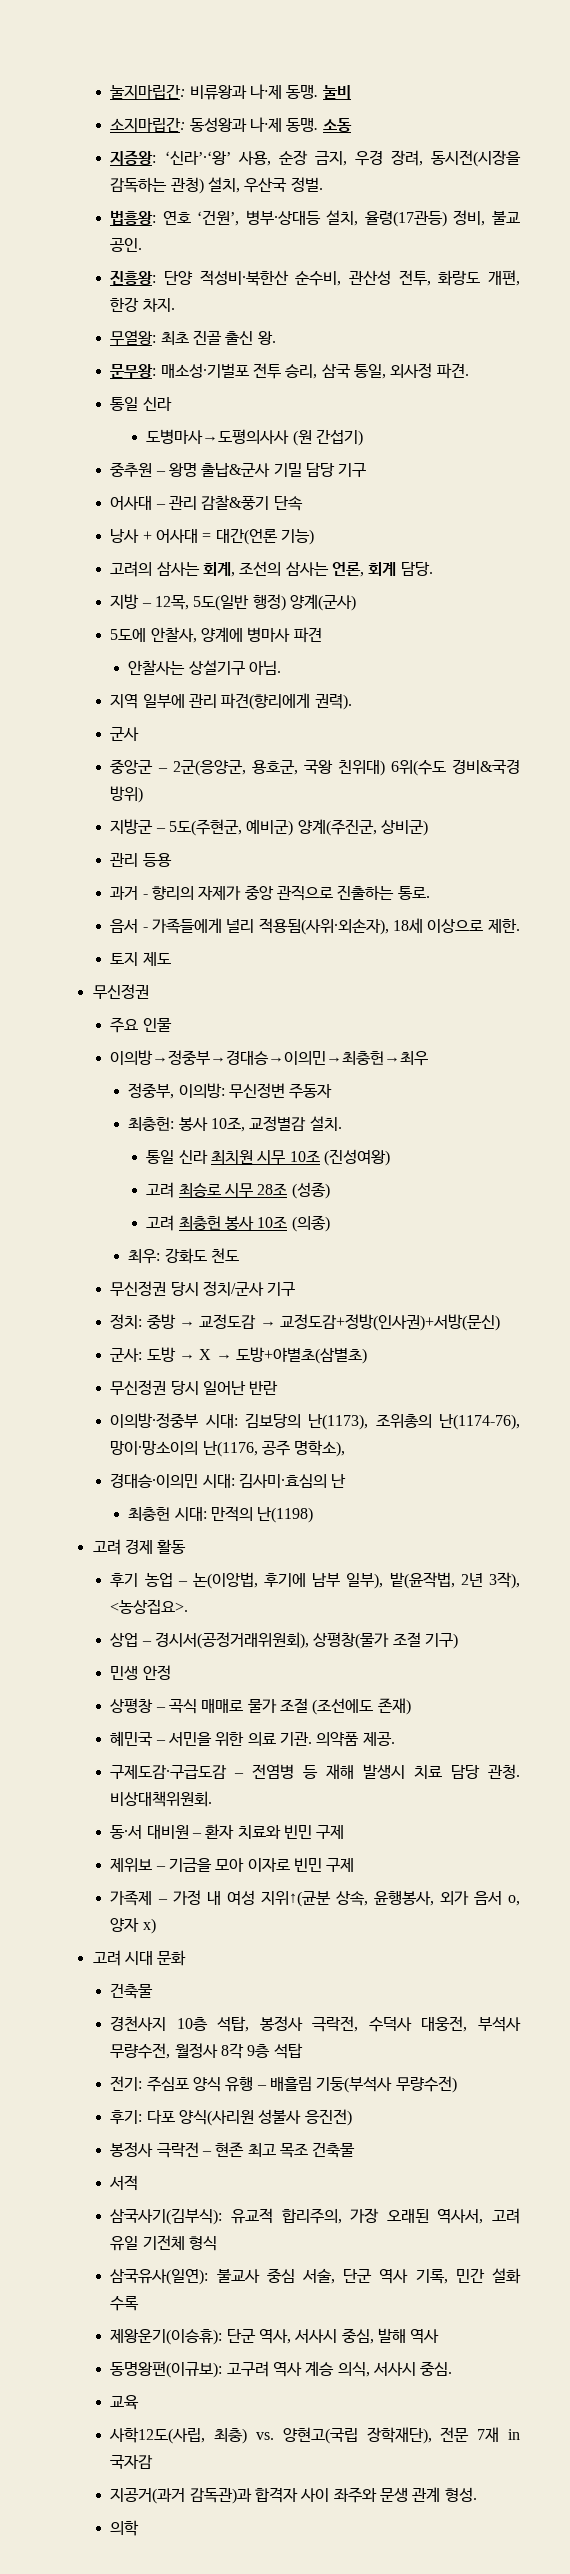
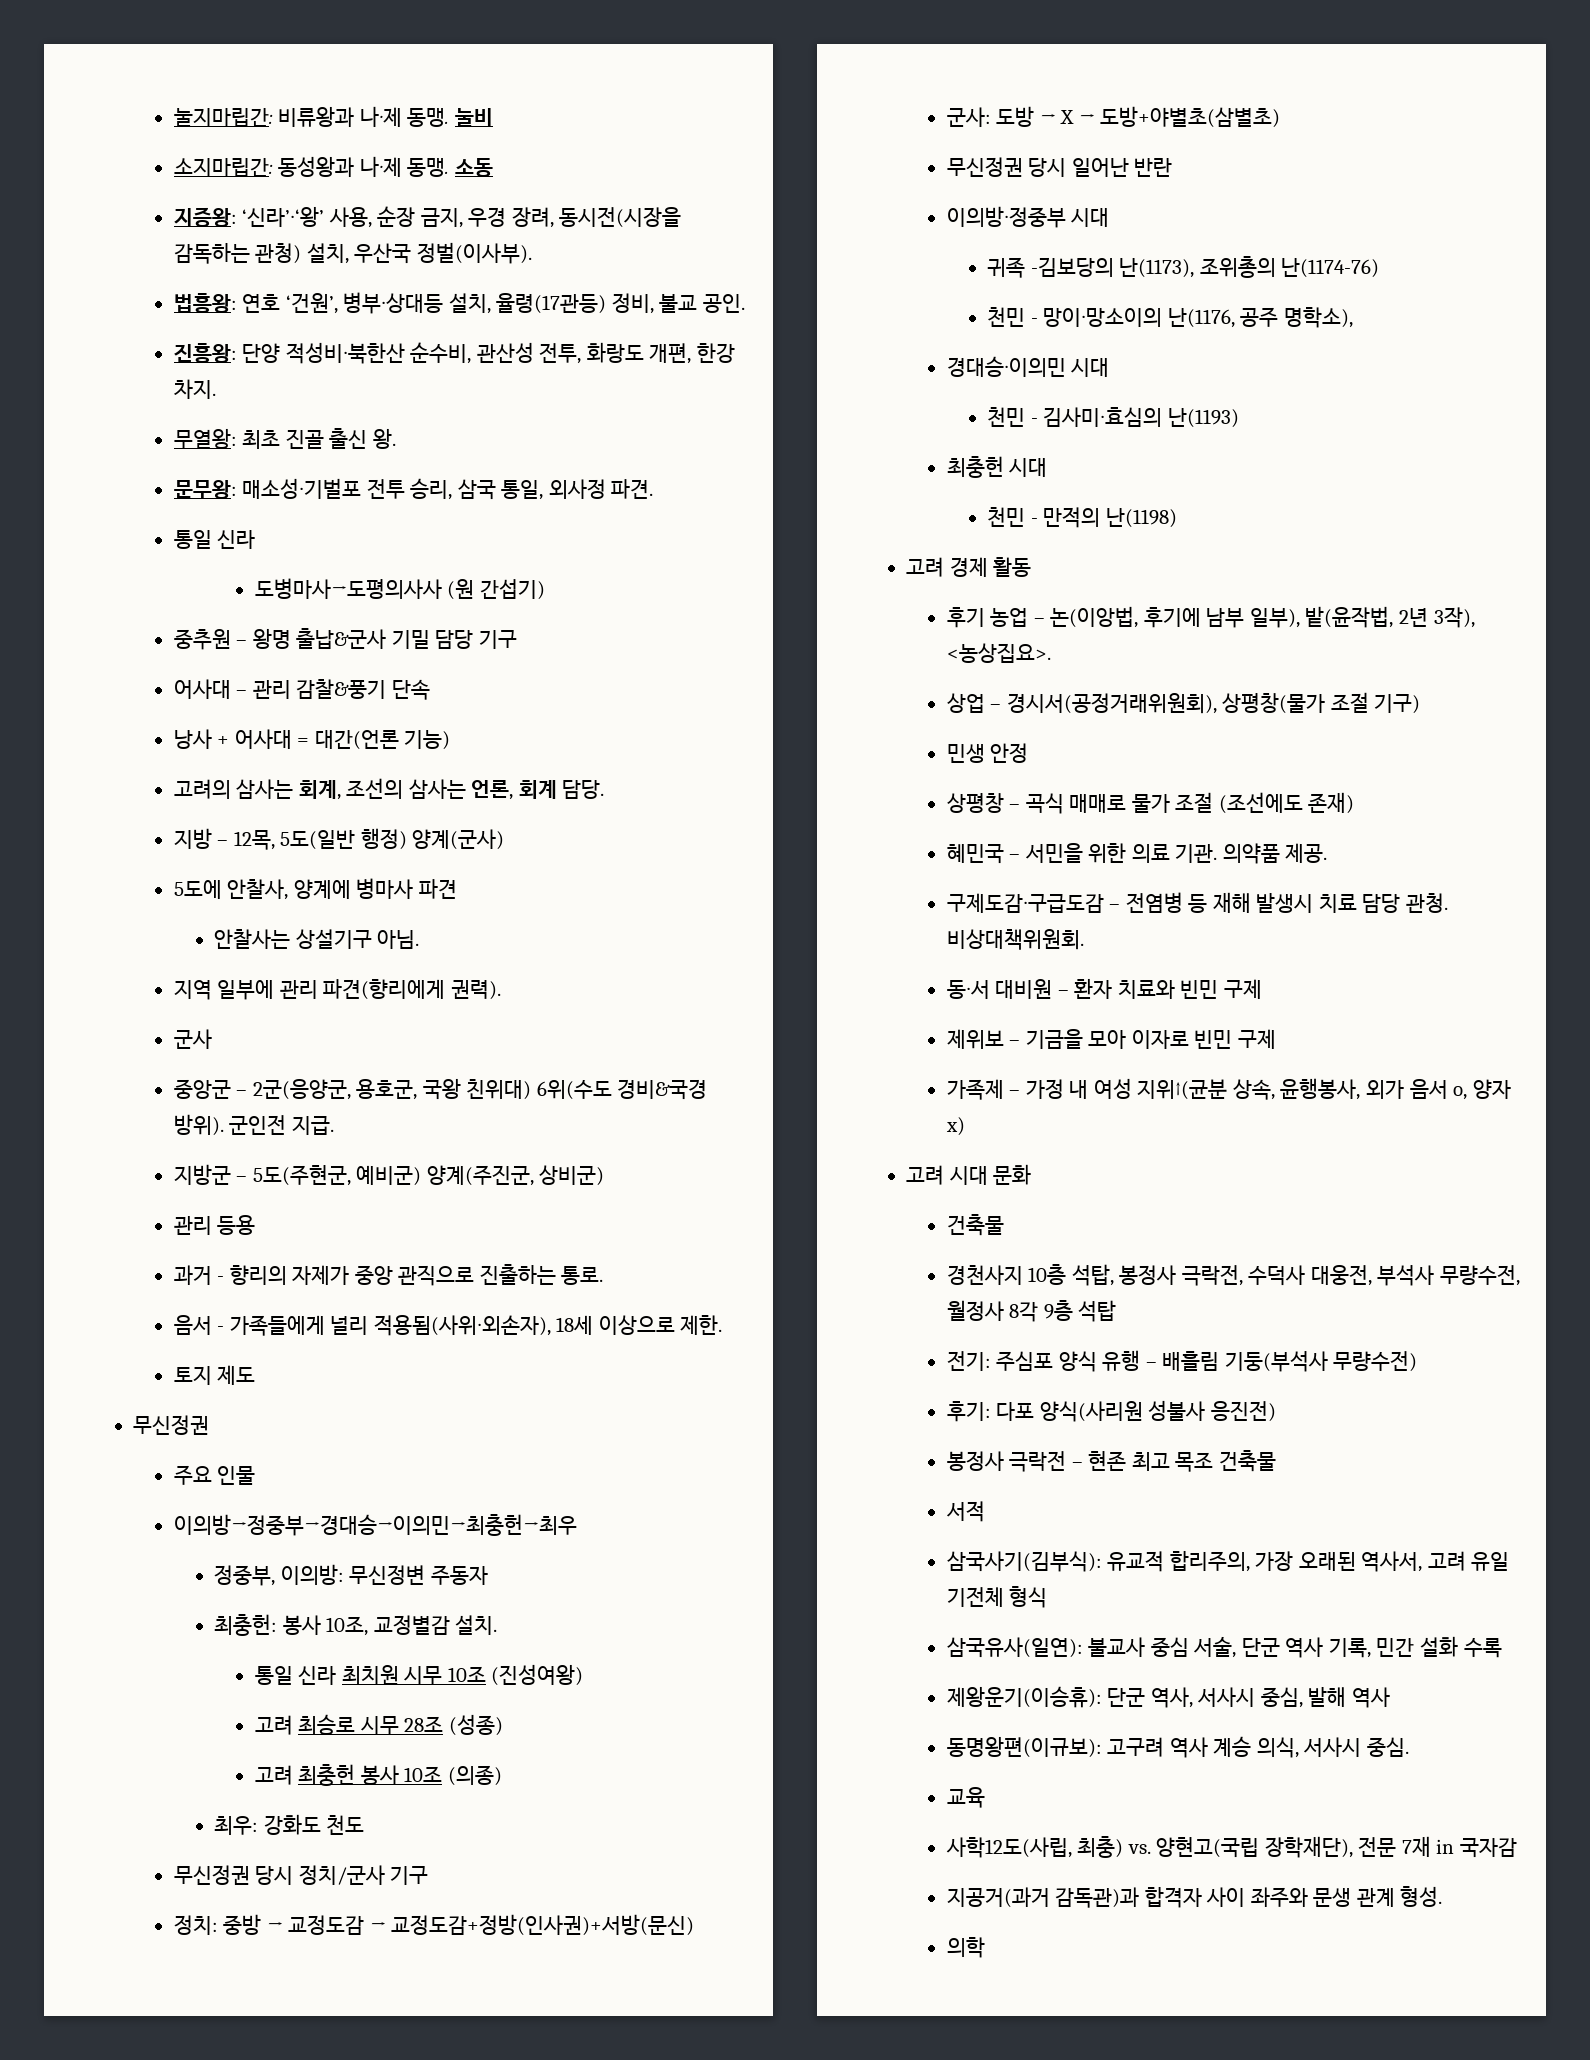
[290,177,323,192] 정벌. -> [416,242,532,264] 정벌(이사부).
[110,786,144,803] 방위) -> [173,1114,334,1136] 방위). 군인전 지급.
[205,1413,520,1430] 시대: 김보당의 난(1173), 조위총의 난(1174-76), -> [1071,208,1110,227] [987,256,1380,278] [987,307,1038,327] 시대 // 귀족 -김보당의 난(1173), 조위총의 난(1174-76) // 천민 -
[202,1473,347,1488] [128,1507,207,1521] 시대: 김사미∙효심의 난 // 최충헌 시대: -> [1071,358,1110,377] [987,407,1239,428] [946,456,1048,478] [987,507,1038,527] 시대 // 천민 - 김사미∙효심의 난(1193) // 최충헌 시대 // 천민 -

